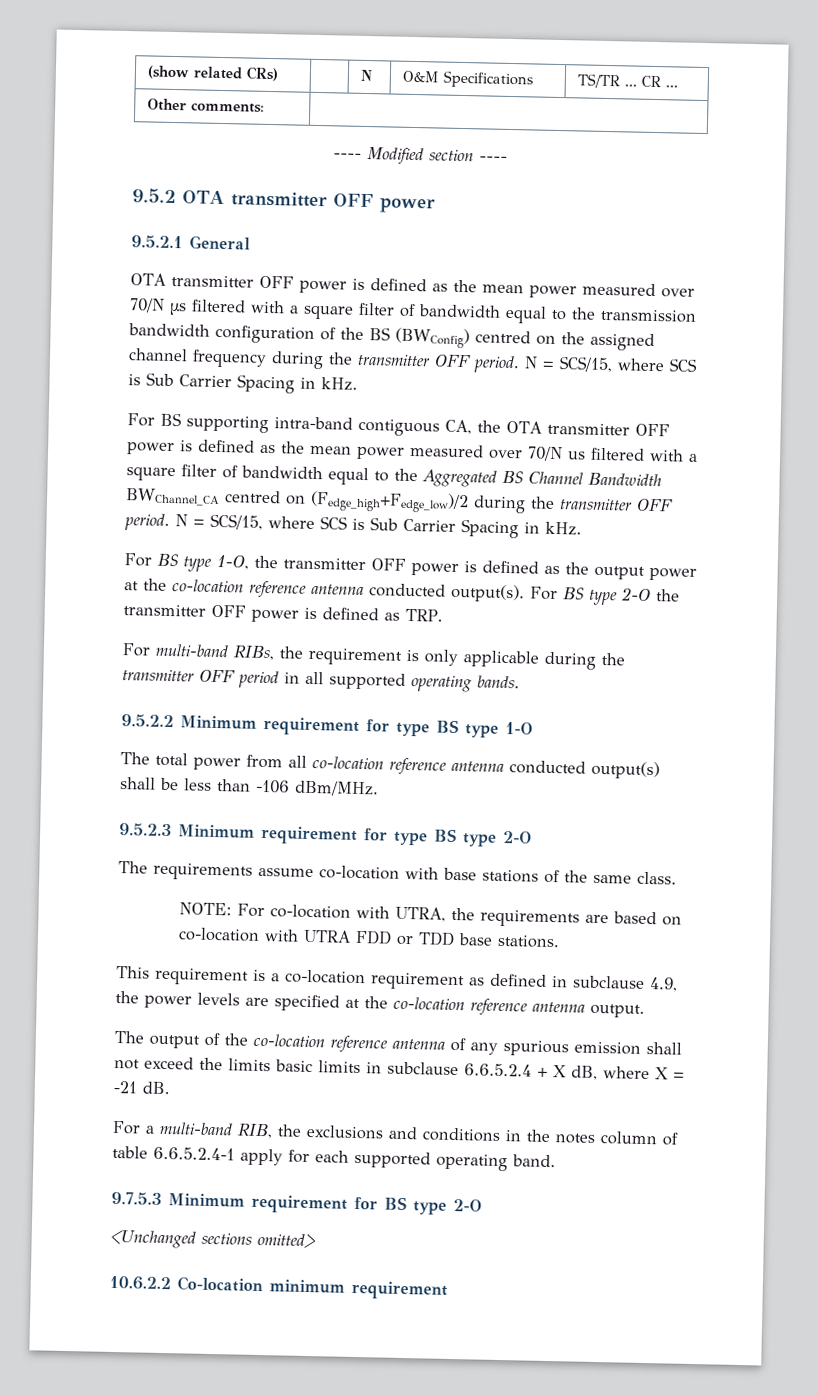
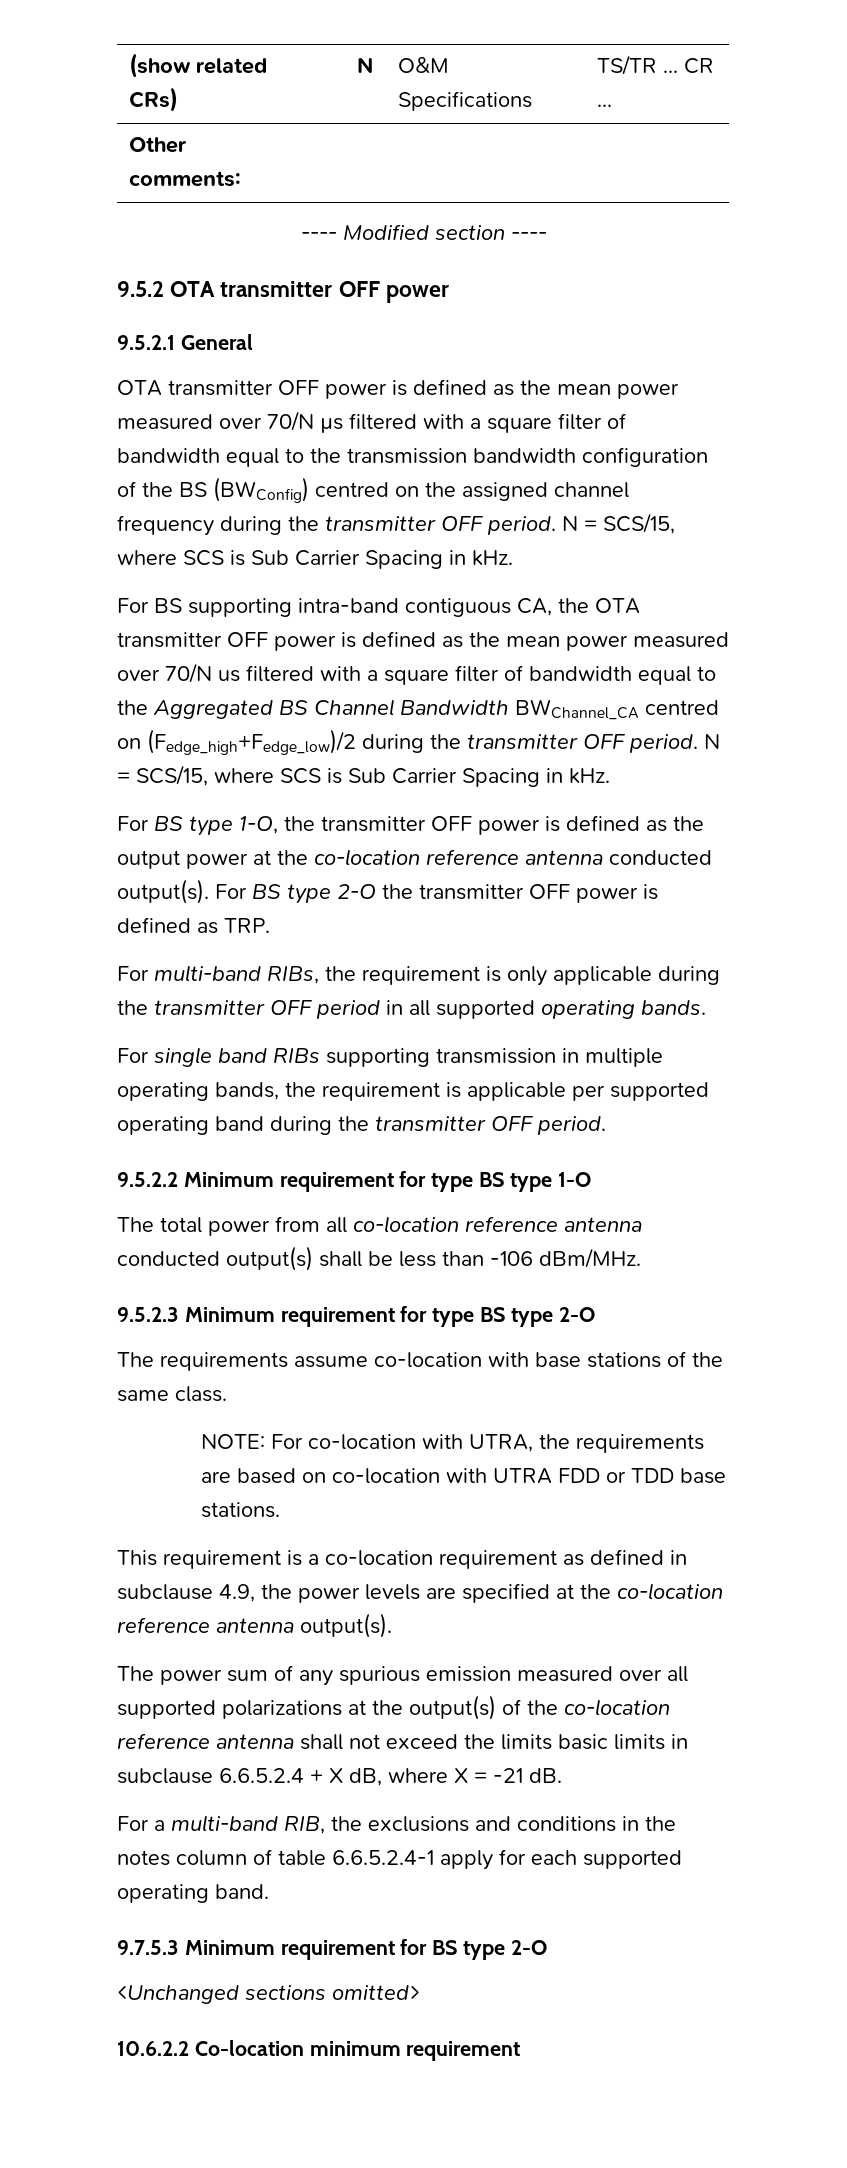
(520, 682) none -> [117,1047,663,1067] [117,1082,709,1101] [117,1116,606,1135] // For single band RIBs supporting transmission in multiple operating bands, the requirement is applicable per supported operating band during the transmitter OFF period.
[590,1003,645,1018] [114,1030,200,1049] output. // The output -> [300,1613,392,1638] [117,1665,688,1686] [117,1695,496,1720] output(s). // The power sum of any spurious emission measured over all supported polarizations at the output(s)
[450,1037,641,1057] of any spurious emission -> (294, 1741) none

